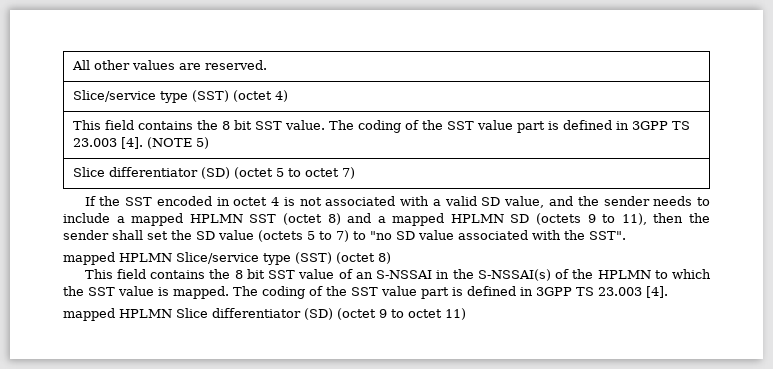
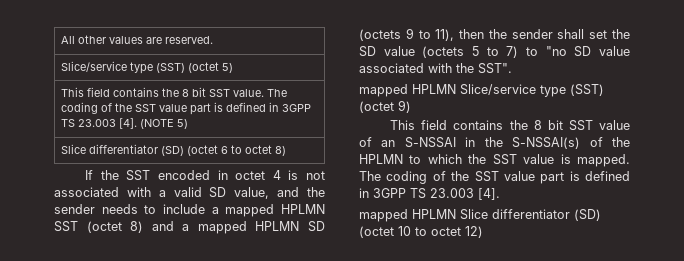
[274,90,288,102] 4) -> [222,63,234,73] 5)
[275,167,355,179] 5 to octet 7) -> [221,145,287,156] 6 to octet 8)
[378,252,391,264] 8) -> [398,100,411,113] 9)
[379,308,466,320] 9 to octet 11) -> [398,226,483,238] 10 to octet 12)

